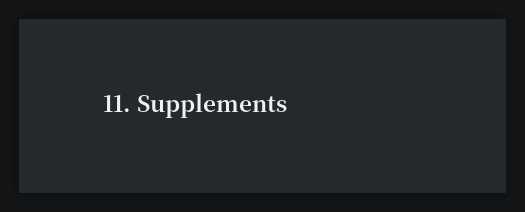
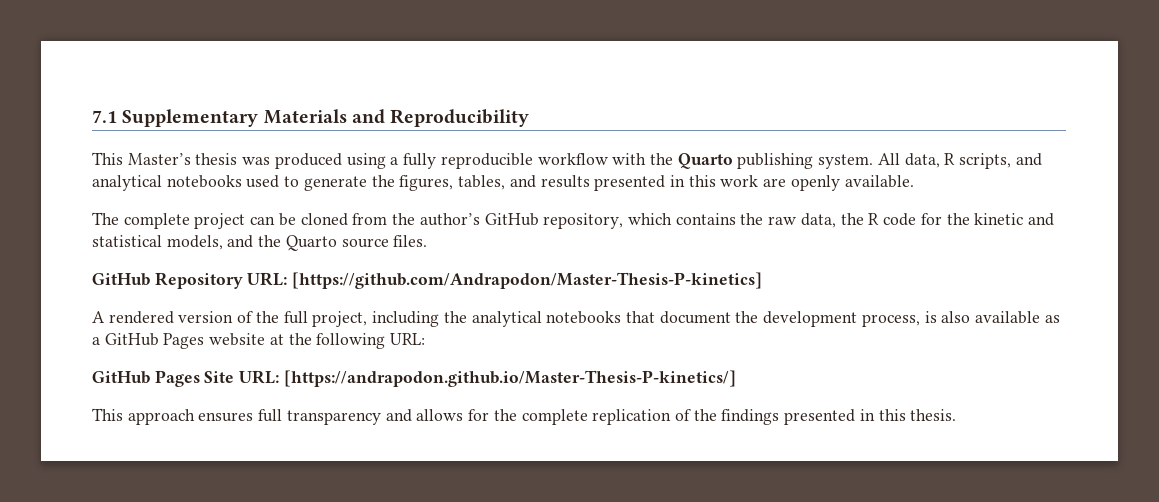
[103,93,288,118] 11. Supplements -> [92,109,530,127] [92,152,1042,169] [92,175,914,191] [92,212,1054,229] [92,235,428,251] [92,272,763,289] [92,311,1060,327] [92,333,426,349] [92,370,736,387] [92,408,957,425] 7.1 Supplementary Materials and Reproducibility // This Master’s thesis was produced using a fully reproducible workflow with the Quarto publishing system. All data, R scripts, and analytical notebooks used to generate the figures, tables, and results presented in this work are openly available. // The complete project can be cloned from the author’s GitHub repository, which contains the raw data, the R code for the kinetic and statistical models, and the Quarto source files. // GitHub Repository URL: [https://github.com/Andrapodon/Master-Thesis-P-kinetics] // A rendered version of the full project, including the analytical notebooks that document the development process, is also available as a GitHub Pages website at the following URL: // GitHub Pages Site URL: [https://andrapodon.github.io/Master-Thesis-P-kinetics/] // This approach ensures full transparency and allows for the complete replication of the findings presented in this thesis.

